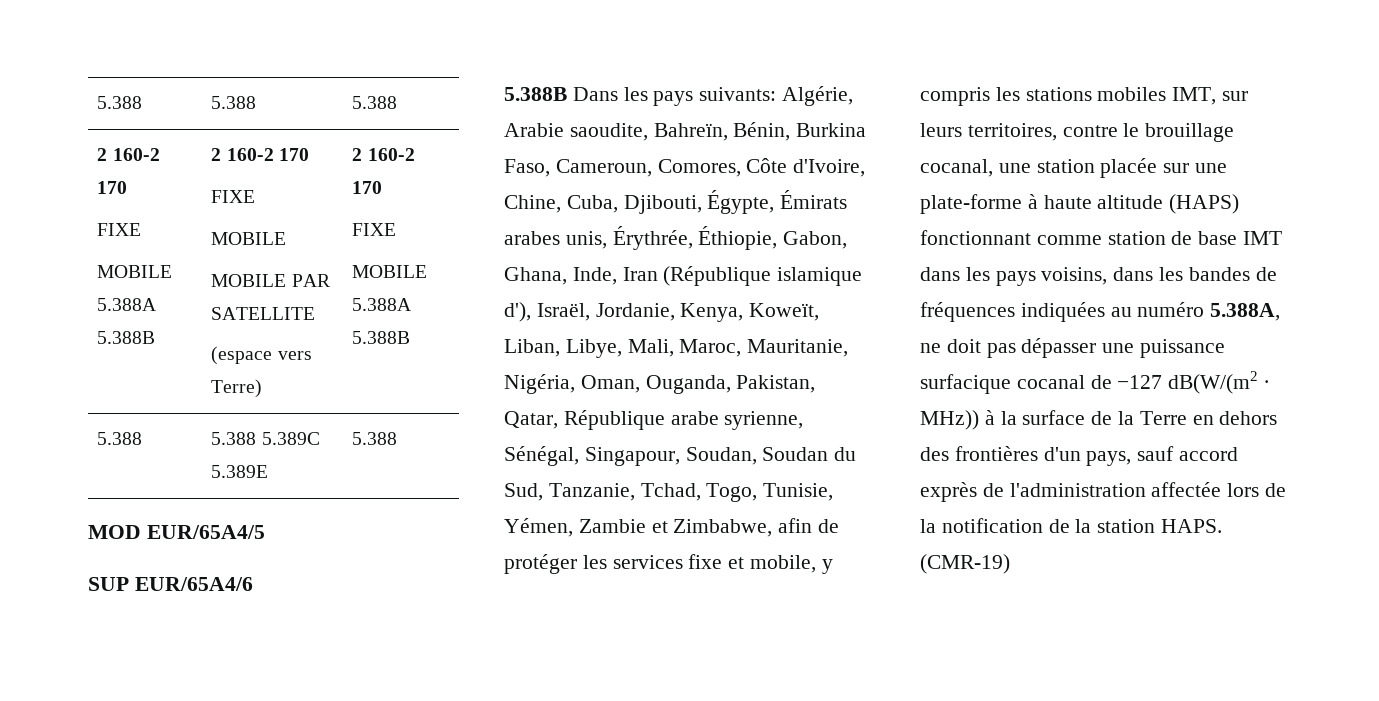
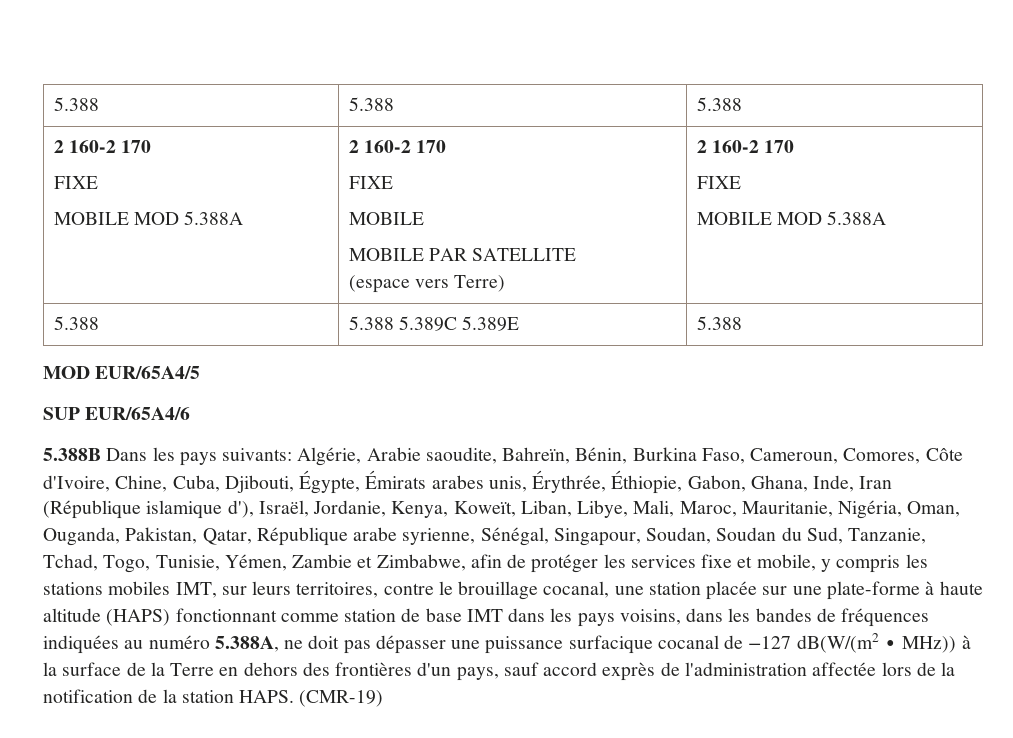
[97,298,157,311] [97,331,156,344] 5.388A 5.388B -> [133,211,244,225] MOD 5.388A
[352,298,412,311] [352,331,411,344] 5.388A 5.388B -> [776,211,887,225] MOD 5.388A

